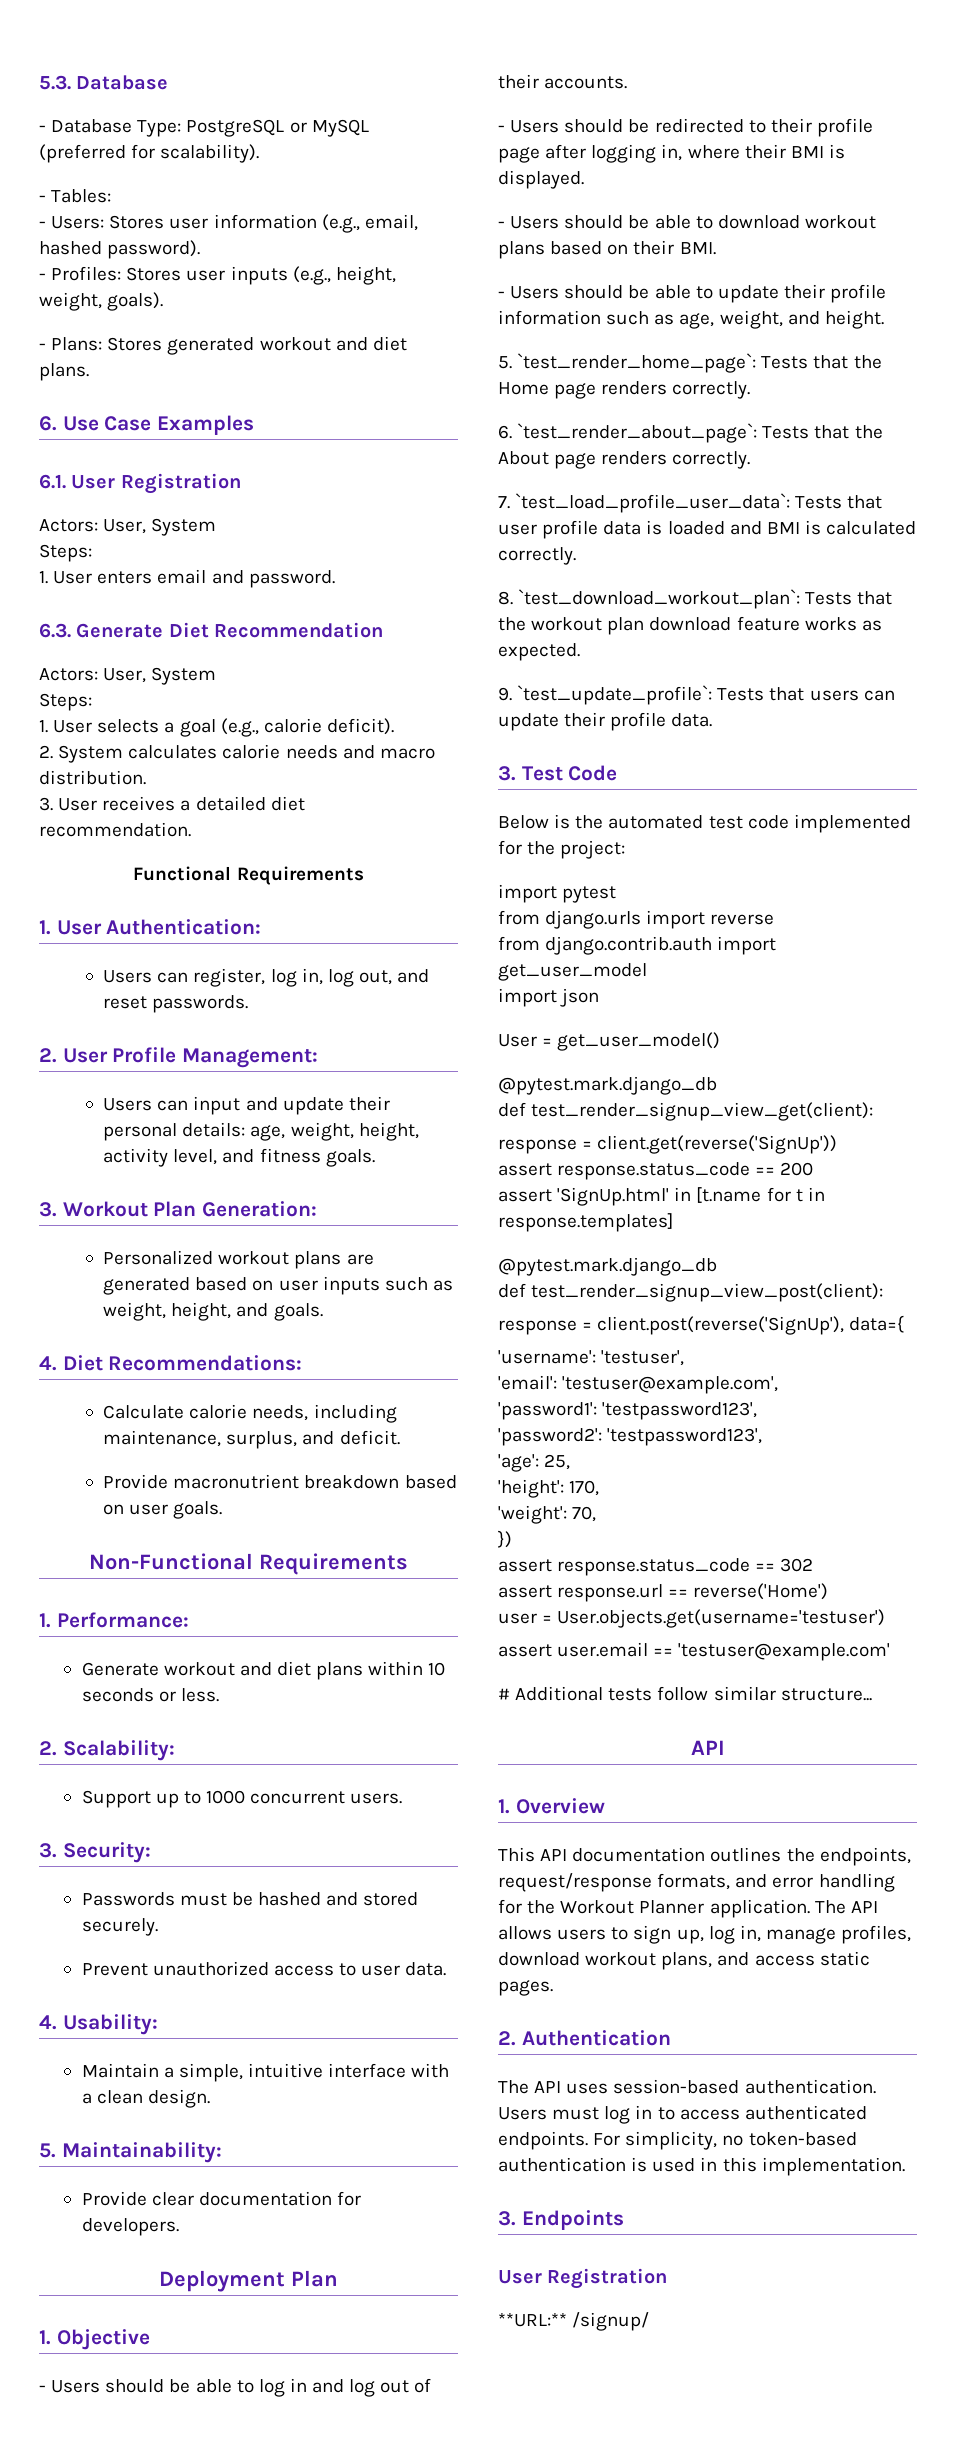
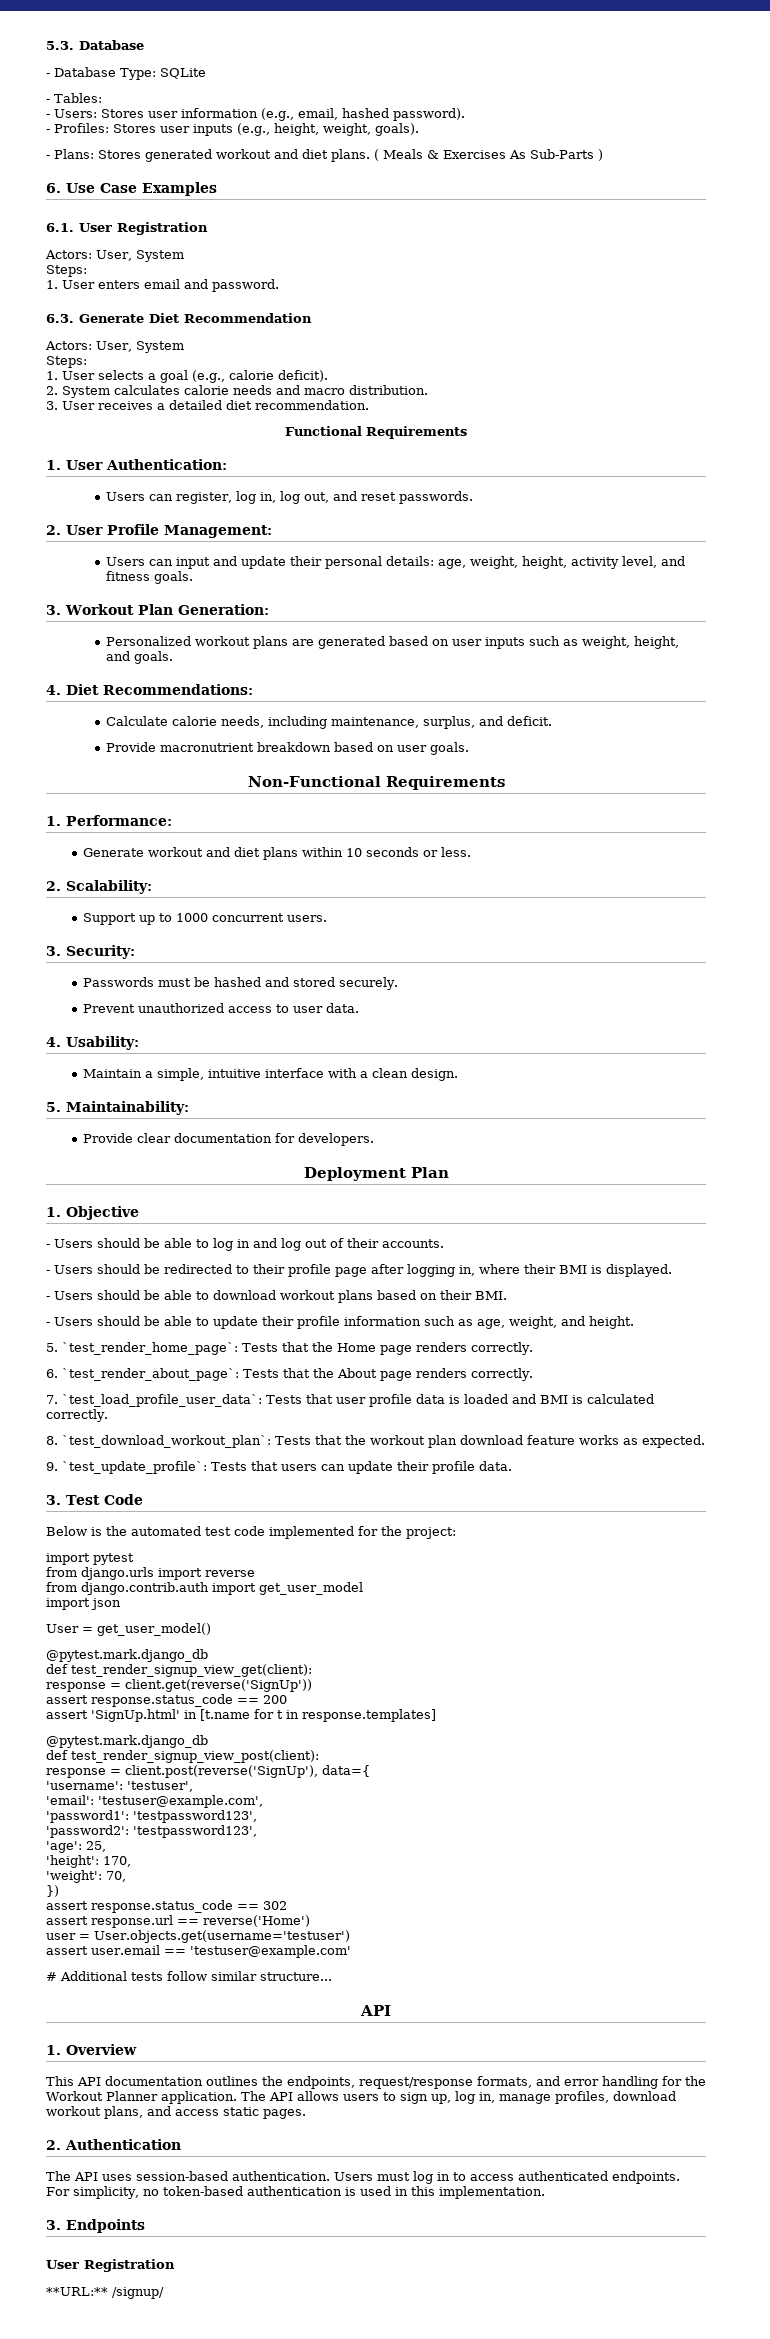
[186,119,369,137] [39,144,260,163] PostgreSQL or MySQL (preferred for scalability). -> [160,68,206,79] SQLite
(89, 372) none -> [374,149,603,161] ( Meals & Exercises As Sub-Parts )

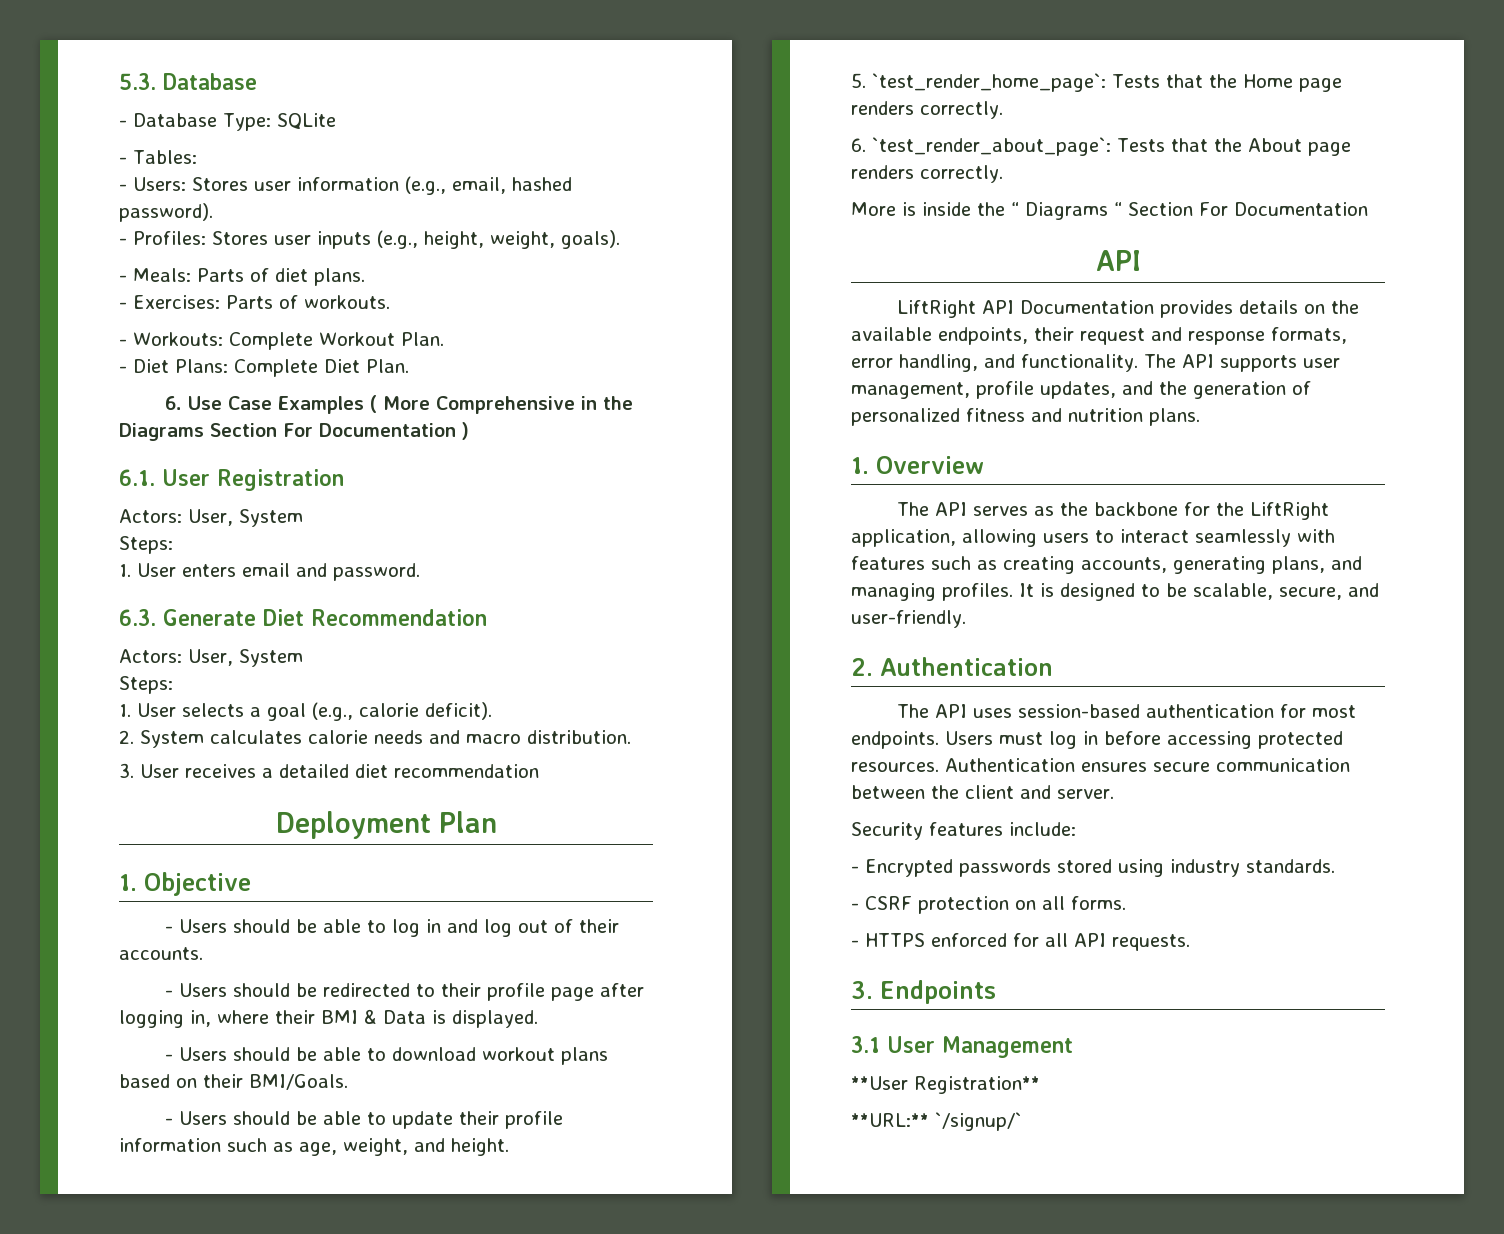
[54,149,603,162] [46,182,217,196] Plans: Stores generated workout and diet plans. ( Meals & Exercises As Sub-Parts ) // 6. Use Case Examples -> [133,268,365,286] [119,295,390,309] [119,332,444,350] [119,359,409,377] [164,395,633,414] [119,422,469,441] Meals: Parts of diet plans. // - Exercises: Parts of workouts. // - Workouts: Complete Workout Plan. // - Diet Plans: Complete Diet Plan. // 6. Use Case Examples ( More Comprehensive in the Diagrams Section For Documentation )
[255,400,369,410] [285,426,467,439] [46,459,227,470] [106,491,474,504] [46,524,272,538] [106,556,686,569] [106,571,194,584] [46,604,269,615] [106,636,680,649] [106,651,174,664] [46,684,253,695] [106,716,553,729] [106,742,470,755] [247,776,505,790] [46,815,172,826] [82,847,471,860] [46,880,152,894] [82,913,327,925] [46,945,135,959] [82,977,398,990] [82,1003,359,1013] [46,1036,139,1050] [82,1068,458,1081] [46,1101,189,1115] [82,1133,374,1146] recommendation. // Functional Requirements // 1. User Authentication: // Users can register, log in, log out, and reset passwords. // 2. User Profile Management: // Users can input and update their personal details: age, weight, height, activity level, and fitness goals. // 3. Workout Plan Generation: // Personalized workout plans are generated based on user inputs such as weight, height, and goals. // 4. Diet Recommendations: // Calculate calorie needs, including maintenance, surplus, and deficit. // Provide macronutrient breakdown based on user goals. // Non-Functional Requirements // 1. Performance: // Generate workout and diet plans within 10 seconds or less. // 2. Scalability: // Support up to 1000 concurrent users. // 3. Security: // Passwords must be hashed and stored securely. // Prevent unauthorized access to user data. // 4. Usability: // Maintain a simple, intuitive interface with a clean design. // 5. Maintainability: // Provide clear documentation for developers. -> [394,764,539,778] recommendation
(587, 1269) none -> [364,1009,426,1024] & Data
[475,1291,507,1300] BMI. -> [249,1074,348,1090] BMI/Goals.
[46,1394,654,1407] [46,1409,108,1422] [46,1435,705,1448] [46,1461,512,1474] [46,1494,143,1505] [46,1526,456,1539] [46,1553,134,1565] [46,1567,255,1580] [46,1582,363,1595] [46,1598,121,1610] [46,1623,211,1636] [46,1649,208,1662] [46,1664,312,1677] [46,1679,312,1692] [46,1694,287,1707] [46,1709,436,1722] [46,1735,208,1748] [46,1750,319,1763] [46,1765,370,1778] [46,1781,193,1792] [46,1795,263,1808] [46,1810,257,1823] [46,1825,257,1838] [46,1841,106,1853] [46,1855,131,1868] [46,1870,126,1883] [46,1885,59,1897] [46,1900,287,1913] [46,1915,310,1928] [46,1930,350,1943] [46,1945,351,1958] [46,1971,332,1981] [360,2005,391,2016] [46,2044,137,2055] [46,2076,706,2089] [46,2091,676,2104] [46,2106,306,2119] 7. `test_load_profile_user_data`: Tests that user profile data is loaded and BMI is calculated correctly. // 8. `test_download_workout_plan`: Tests that the workout plan download feature works as expected. // 9. `test_update_profile`: Tests that users can update their profile data. // 3. Test Code // Below is the automated test code implemented for the project: // import pytest // from django.urls import reverse // from django.contrib.auth import get_user_model // import json // User = get_user_model() // @pytest.mark.django_db // def test_render_signup_view_get(client): // response = client.get(reverse('SignUp')) // assert response.status_code == 200 // assert 'SignUp.html' in [t.name for t in response.templates] // @pytest.mark.django_db // def test_render_signup_view_post(client): // response = client.post(reverse('SignUp'), data={ // 'username': 'testuser', // 'email': 'testuser@example.com', // 'password1': 'testpassword123', // 'password2': 'testpassword123', // 'age': 25, // 'height': 170, // 'weight': 70, // }) // assert response.status_code == 302 // assert response.url == reverse('Home') // user = User.objects.get(username='testuser') // assert user.email == 'testuser@example.com' // # Additional tests follow similar structure... // API // 1. Overview // This API documentation outlines the endpoints, request/response formats, and error handling for the Workout Planner application. The API allows users to sign up, log in, manage profiles, download workout plans, and access static pages. -> [851,202,1368,220] [1095,250,1141,271] [896,300,1359,318] [851,327,1347,345] [851,354,1340,372] [851,381,1311,399] [851,408,1200,426] [851,456,984,474] [896,502,1329,520] [851,529,1335,547] [851,556,1362,574] [851,583,1379,601] [851,610,966,628] More is inside the “ Diagrams “ Section For Documentation // API // LiftRight API Documentation provides details on the available endpoints, their request and response formats, error handling, and functionality. The API supports user management, profile updates, and the generation of personalized fitness and nutrition plans. // 1. Overview // The API serves as the backbone for the LiftRight application, allowing users to interact seamlessly with features such as creating accounts, generating plans, and managing profiles. It is designed to be scalable, secure, and user-friendly.
[232,2171,680,2184] [46,2186,545,2199] [46,2219,145,2233] [46,2259,175,2272] authentication. Users must log in to access authenticated endpoints. For simplicity, no token-based authentication is used in this implementation. // 3. Endpoints // User Registration -> [1145,704,1356,718] [851,731,1343,749] [851,758,1350,772] [851,785,1114,799] [851,822,1076,840] [851,859,1335,877] [851,896,1126,914] [851,933,1190,951] [851,980,996,1004] [851,1036,1073,1058] [851,1076,1040,1094] authentication for most endpoints. Users must log in before accessing protected resources. Authentication ensures secure communication between the client and server. // Security features include: // - Encrypted passwords stored using industry standards. // - CSRF protection on all forms. // - HTTPS enforced for all API requests. // 3. Endpoints // 3.1 User Management // **User Registration**
[112,2287,164,2299] /signup/ -> [935,1112,1022,1131] `/signup/`

